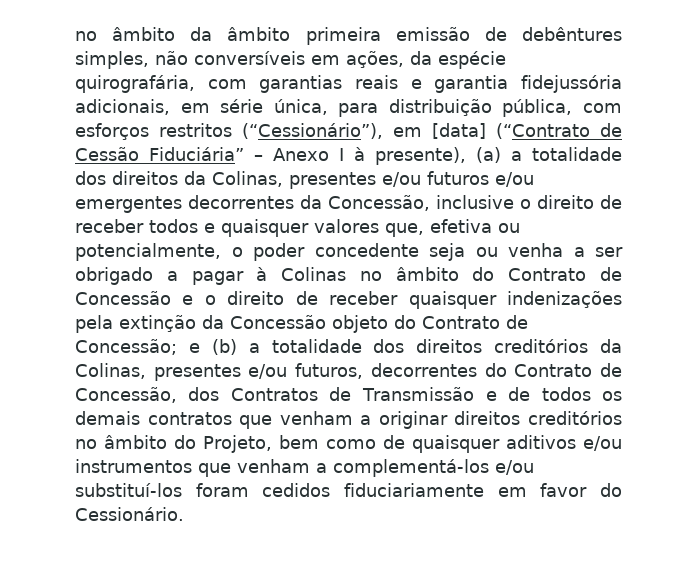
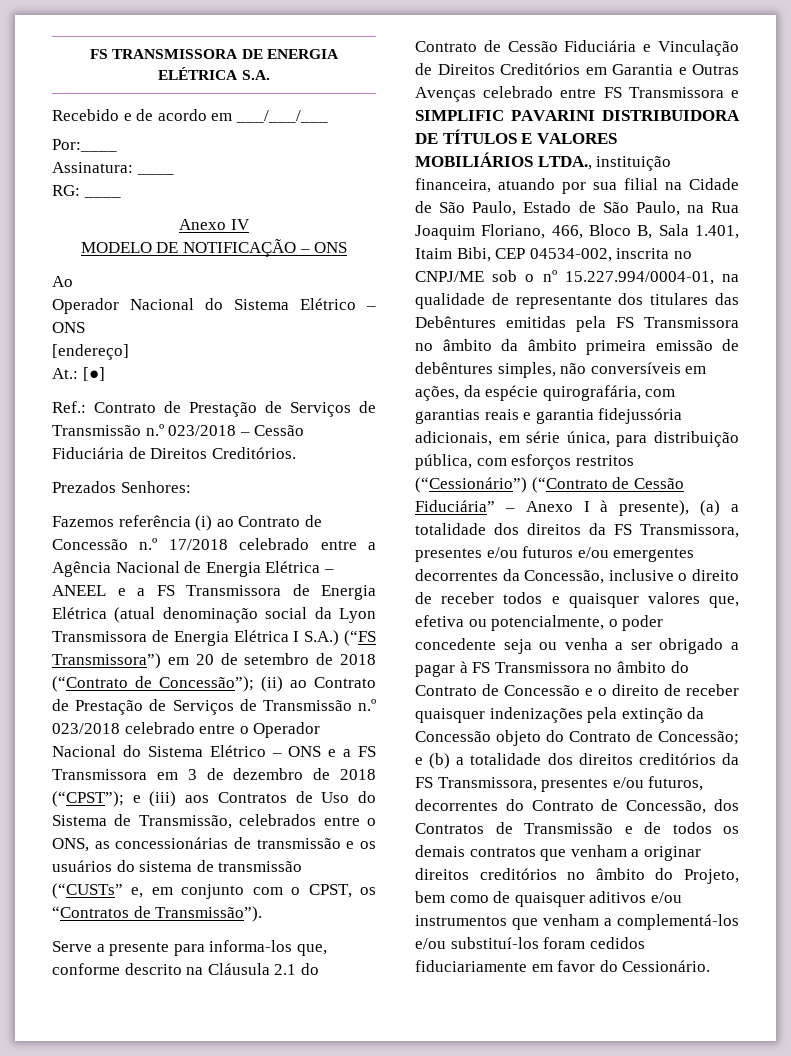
(75, 36) none -> [90,49,339,59] [158,67,270,80] [52,109,328,123] [52,139,117,152] [52,162,133,173] [136,173,174,175] [52,185,80,196] [83,196,121,198] [179,219,250,230] [80,239,348,257] [52,276,73,287] [52,298,376,314] [52,322,85,333] [52,344,129,360] [52,367,105,381] [52,401,376,417] [52,424,305,436] [52,447,296,459] [52,481,191,493] [52,515,322,531] [52,538,376,550] [52,561,334,577] [52,584,376,600] [52,607,376,623] [52,630,376,646] [52,653,376,669] [52,676,376,692] [52,699,376,715] [52,722,321,738] [52,745,376,757] [52,768,376,780] [52,791,377,807] [52,814,376,829] [52,837,376,852] [52,860,303,872] [52,883,376,899] [52,906,263,922] [52,940,327,956] [52,963,319,975] [415,40,739,56] [415,63,739,75] [415,86,739,102] [415,110,740,121] [415,129,617,144] [415,152,672,171] [415,178,739,194] [415,201,739,216] [415,224,739,240] [415,247,692,262] [415,270,739,285] [415,293,739,309] [415,316,739,332] FS TRANSMISSORA DE ENERGIA ELÉTRICA S.A. // Recebido e de acordo em ___/___/___ // Por:____ // Assinatura: ____ // RG: ____ // Anexo IV // MODELO DE NOTIFICAÇÃO – ONS // Ao // Operador Nacional do Sistema Elétrico – ONS // [endereço] // At.: [●] // Ref.: Contrato de Prestação de Serviços de Transmissão n.º 023/2018 – Cessão Fiduciária de Direitos Creditórios. // Prezados Senhores: // Fazemos referência (i) ao Contrato de Concessão n.º 17/2018 celebrado entre a Agência Nacional de Energia Elétrica – ANEEL e a FS Transmissora de Energia Elétrica (atual denominação social da Lyon Transmissora de Energia Elétrica I S.A.) (“FS Transmissora”) em 20 de setembro de 2018 (“Contrato de Concessão”); (ii) ao Contrato de Prestação de Serviços de Transmissão n.º 023/2018 celebrado entre o Operador Nacional do Sistema Elétrico – ONS e a FS Transmissora em 3 de dezembro de 2018 (“CPST”); e (iii) aos Contratos de Uso do Sistema de Transmissão, celebrados entre o ONS, as concessionárias de transmissão e os usuários do sistema de transmissão (“CUSTs” e, em conjunto com o CPST, os “Contratos de Transmissão”). // Serve a presente para informa-los que, conforme descrito na Cláusula 2.1 do Contrato de Cessão Fiduciária e Vinculação de Direitos Creditórios em Garantia e Outras Avenças celebrado entre FS Transmissora e SIMPLIFIC PAVARINI DISTRIBUIDORA DE TÍTULOS E VALORES MOBILIÁRIOS LTDA., instituição financeira, atuando por sua filial na Cidade de São Paulo, Estado de São Paulo, na Rua Joaquim Floriano, 466, Bloco B, Sala 1.401, Itaim Bibi, CEP 04534-002, inscrita no CNPJ/ME sob o nº 15.227.994/0004-01, na qualidade de representante dos titulares das Debêntures emitidas pela FS Transmissora
[242,123,486,139] (“Cessionário”), em [data] -> [415,477,527,493] (“Cessionário”)
[212,171,283,187] Colinas, -> [614,524,739,538] FS Transmissora,
[281,267,347,281] Colinas -> [472,662,590,673] FS Transmissora
[75,363,146,379] Colinas, -> [415,777,537,791] FS Transmissora,

